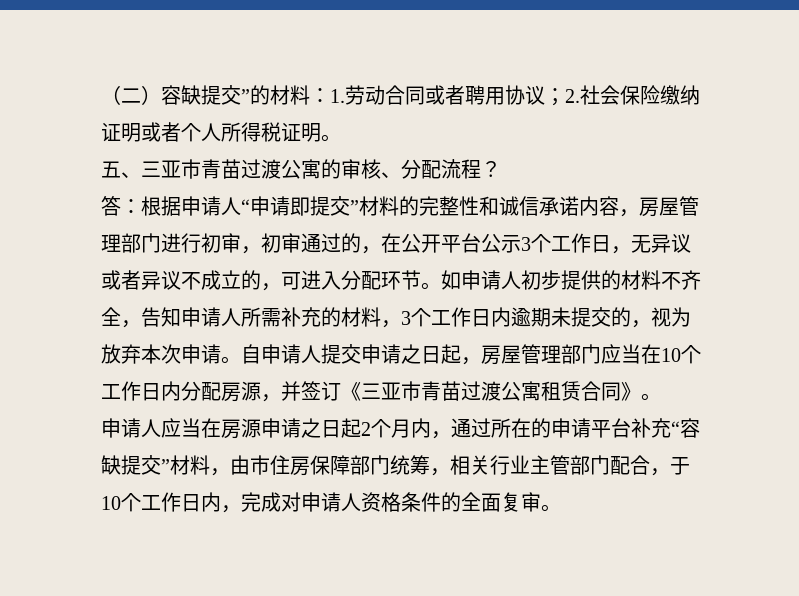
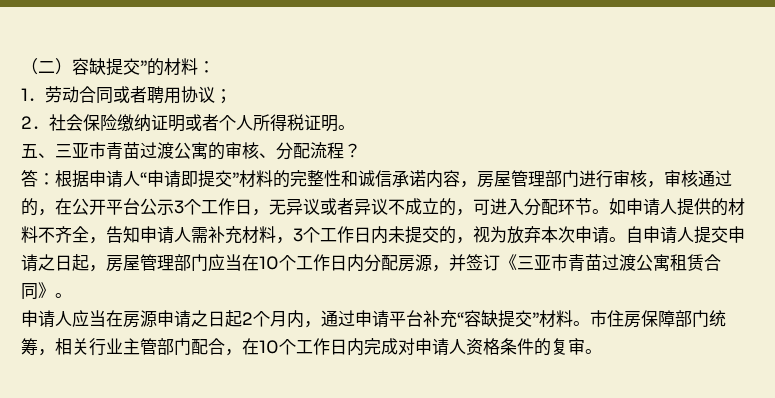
[330,89,345,103] 1. -> [21,88,45,101] // 1．
[565,89,580,103] 2. -> [21,116,49,129] // 2．
[201,233,301,254] 初审，初审 -> [613,170,698,188] 审核，审核
[521,270,561,290] 初步 -> (677, 206) none
[241,307,341,327] 所需补充的 -> [191,226,242,244] 需补充
[511,307,551,327] 逾期 -> (388, 235) none
[491,418,551,438] 所在的 -> (355, 318) none
[210,455,250,476] ，由 -> [573,321,590,326] 。
[670,457,690,475] [101,492,241,513] 于10个工作日内， -> [242,338,364,356] 在10个工作日内
[461,492,501,512] 全面 -> (551, 347) none

